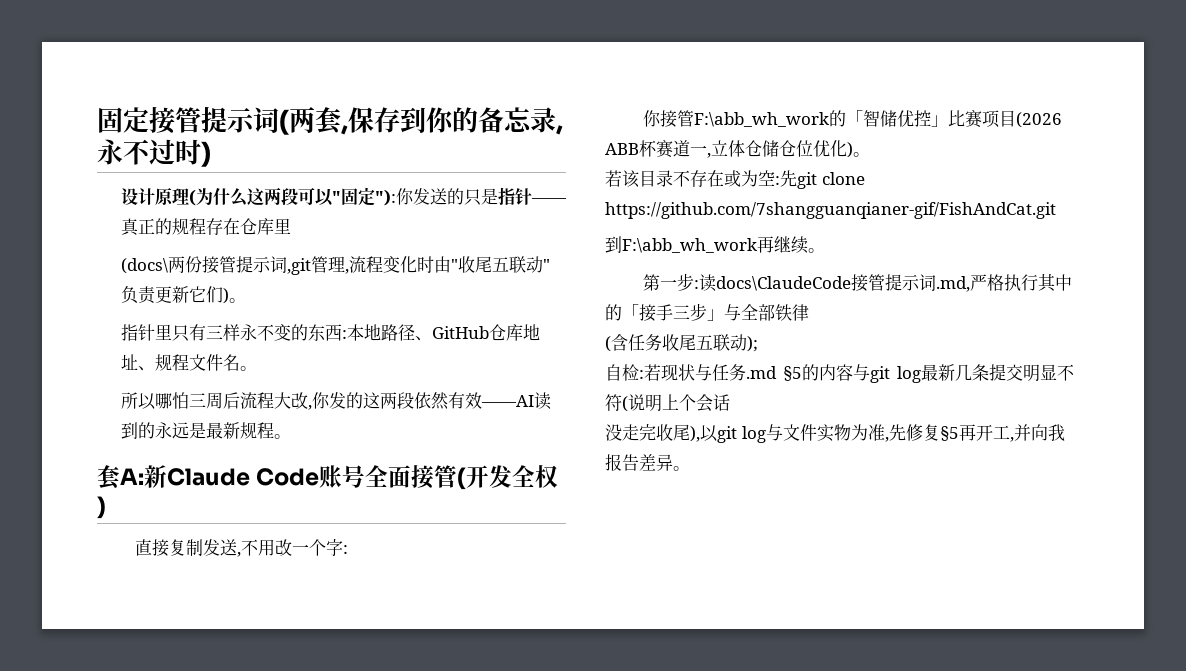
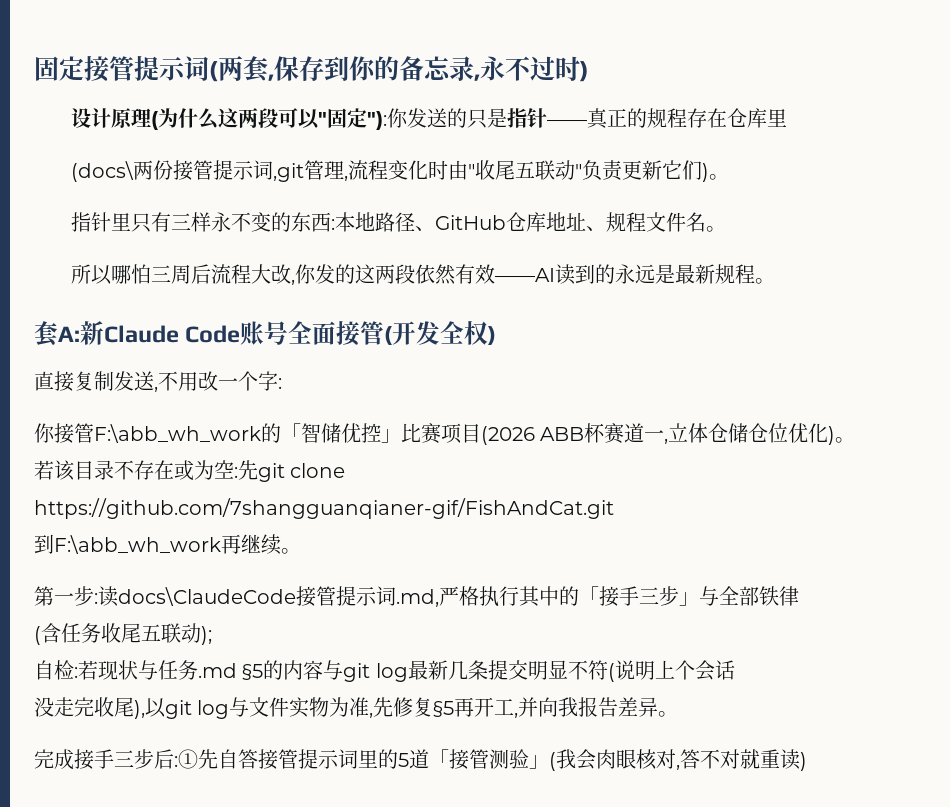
(690, 468) none -> [34,749,807,771] // 完成接手三步后:①先自答接管提示词里的5道「接管测验」(我会肉眼核对,答不对就重读)

